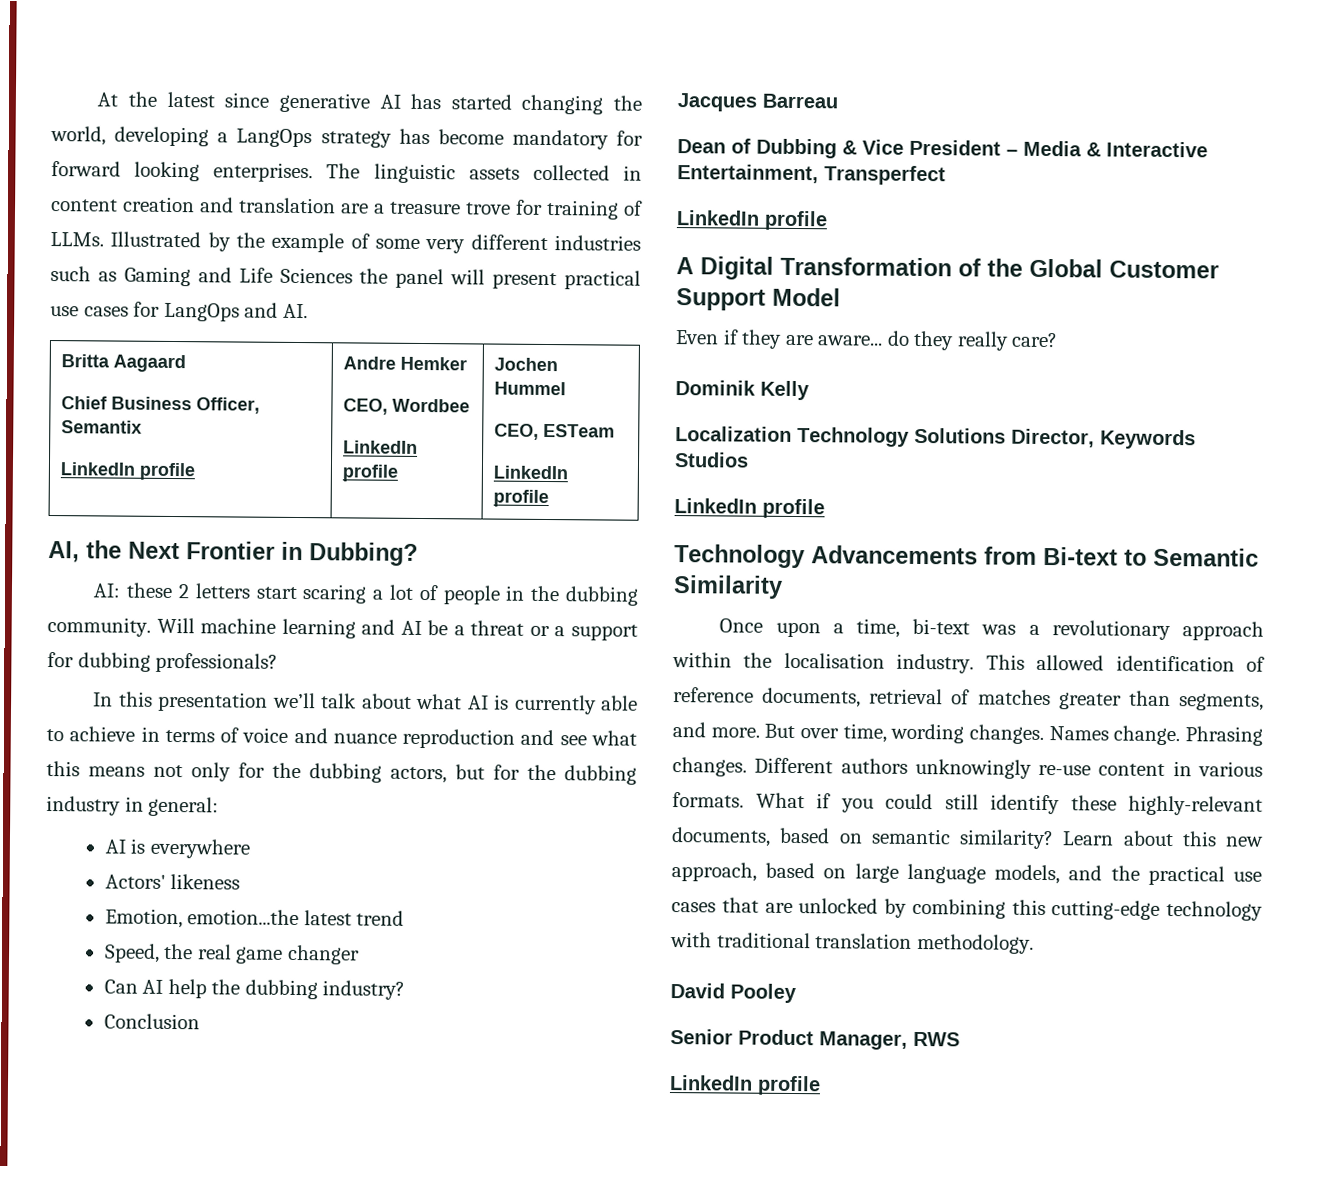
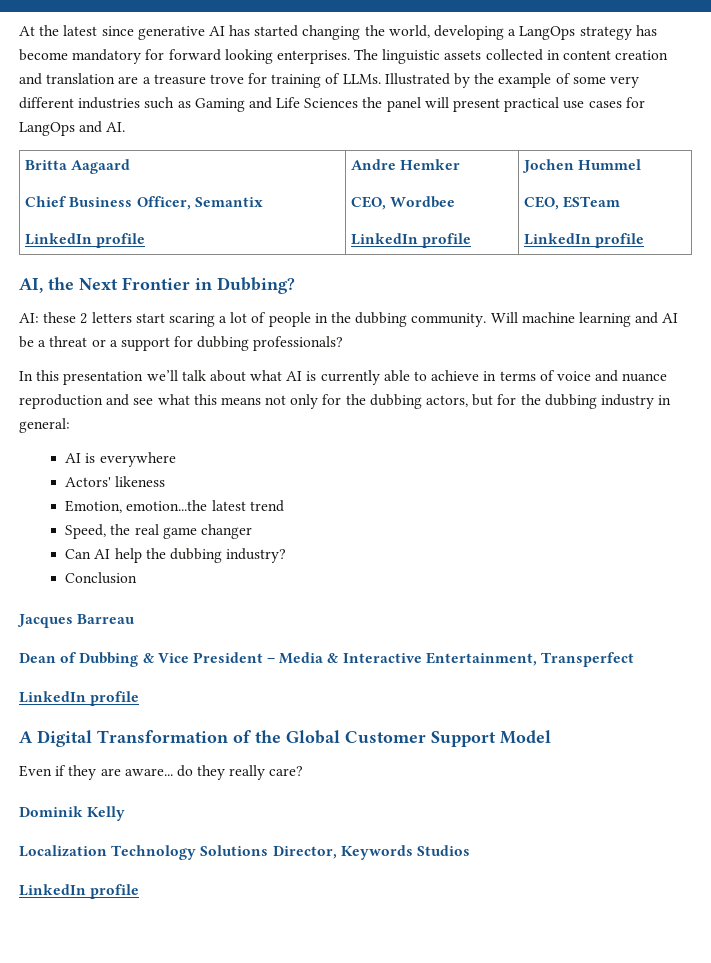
[674,544,1259,569] [673,575,783,599] [719,618,1264,641] [672,652,1265,674] [673,687,1264,711] [672,722,1263,746] [672,757,1263,779] [672,792,1263,816] [671,827,1264,850] [671,862,1262,886] [671,897,1263,921] [670,932,1034,954] [670,983,797,1004] [670,1029,960,1050] [669,1075,821,1096] // Technology Advancements from Bi-text to Semantic Similarity // Once upon a time, bi-text was a revolutionary approach within the localisation industry. This allowed identification of reference documents, retrieval of matches greater than segments, and more. But over time, wording changes. Names change. Phrasing changes. Different authors unknowingly re-use content in various formats. What if you could still identify these highly-relevant documents, based on semantic similarity? Learn about this new approach, based on large language models, and the practical use cases that are unlocked by combining this cutting-edge technology with traditional translation methodology. // David Pooley // Senior Product Manager, RWS // LinkedIn profile -> (140, 891) none

